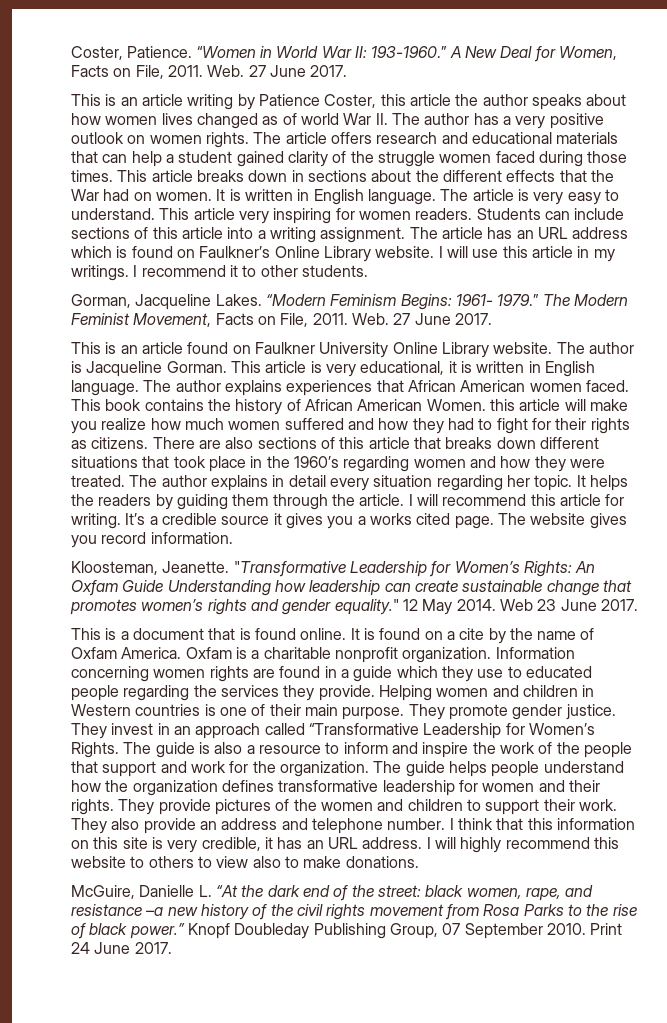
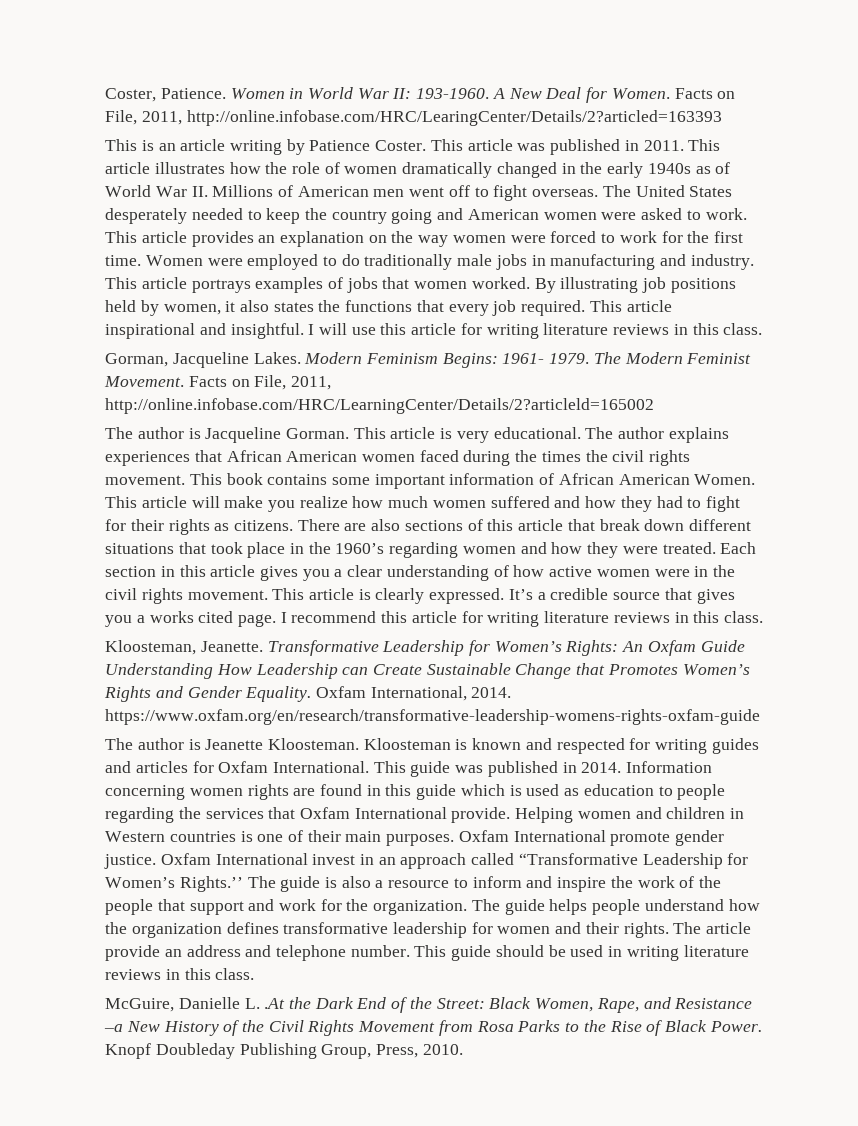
[196,46,256,58] “Women -> [230,88,285,99] Women
[371,46,448,58] 193-1960.” -> [416,88,490,99] 193-1960.
[558,46,617,60] [71,65,348,79] Women, Facts on File, 2011. Web. 27 June 2017. -> [611,88,736,99] [105,110,722,126] Women. Facts on File, 2011, http://online.infobase.com/HRC/LearingCenter/Details/2?articled=163393
[324,94,627,110] [71,113,258,129] Coster, this article the author speaks about how women lives changed -> [375,139,721,155] [105,162,691,178] Coster. This article was published in 2011. This article illustrates how the role of women dramatically changed in the early 1940s
[300,113,339,125] world -> [105,185,152,197] World
[391,113,604,129] [71,132,619,148] [71,151,628,167] [71,170,614,182] [71,189,619,205] [71,208,625,224] [71,227,629,243] [71,246,435,262] The author has a very positive outlook on women rights. The article offers research and educational materials that can help a student gained clarity of the struggle women faced during those times. This article breaks down in sections about the different effects that the War had on women. It is written in English language. The article is very easy to understand. This article very inspiring for women readers. Students can include sections of this article into a writing assignment. The article has an URL address which is found on Faulkner’s Online Library website. -> [212,185,733,201] [105,208,747,224] [105,231,743,247] [105,254,754,270] [105,277,736,293] [105,300,672,316] [105,323,304,339] Millions of American men went off to fight overseas. The United States desperately needed to keep the country going and American women were asked to work. This article provides an explanation on the way women were forced to work for the first time. Women were employed to do traditionally male jobs in manufacturing and industry. This article portrays examples of jobs that women worked. By illustrating job positions held by women, it also states the functions that every job required. This article inspirational and insightful.
[577,246,615,262] [71,265,368,281] in my writings. I recommend it to other students. -> [460,323,763,339] for writing literature reviews in this class.
[265,294,326,306] “Modern -> [304,352,363,364] Modern
[497,294,540,306] 1979.” -> [549,353,590,364] 1979.
[133,313,492,327] [71,342,553,358] Movement, Facts on File, 2011. Web. 27 June 2017. // This is an article found on Faulkner University Online Library website. -> [104,375,332,390] [105,398,655,414] Movement. Facts on File, 2011, http://online.infobase.com/HRC/LearningCenter/Details/2?articleld=165002 //
[360,361,595,377] [71,380,140,396] educational, it is written in English language. -> [493,427,581,439] educational.
[585,380,629,392] [71,399,283,415] faced. This book contains the history -> [419,450,691,466] [105,473,535,489] faced during the times the civil rights movement. This book contains some important information
[489,399,515,411] this -> [105,496,138,508] This
[445,437,493,449] breaks -> [599,519,640,531] break
[129,475,628,491] [71,494,625,510] [71,513,122,529] The author explains in detail every situation regarding her topic. It helps the readers by guiding them through the article. I will recommend this article for writing. -> [720,542,757,554] [105,565,735,581] [105,588,505,604] Each section in this article gives you a clear understanding of how active women were in the civil rights movement. This article is clearly expressed.
[273,513,282,525] it -> [664,588,692,600] that
[497,513,627,529] [71,532,233,548] The website gives you record information. -> [280,611,763,627] I recommend this article for writing literature reviews in this class.
[233,561,346,577] "Transformative -> [267,640,379,656] Transformative
[274,580,632,596] [70,599,638,615] [71,628,595,644] [71,647,492,663] how leadership can create sustainable change that promotes women’s rights and gender equality." 12 May 2014. Web 23 June 2017. // This is a document that is found online. It is found on a cite by the name of Oxfam America. Oxfam is a charitable nonprofit organization. -> [216,663,750,679] [104,686,512,702] [105,709,761,725] [105,738,759,754] [105,761,622,777] How Leadership can Create Sustainable Change that Promotes Women’s Rights and Gender Equality. Oxfam International, 2014. https://www.oxfam.org/en/research/transformative-leadership-womens-rights-oxfam-guide // The author is Jeanette Kloosteman. Kloosteman is known and respected for writing guides and articles for Oxfam International. This guide was published in 2014.
[340,669,349,678] a -> [385,784,412,796] this
[441,666,592,682] they use to educated -> [509,784,673,796] is used as education to
[283,685,315,701] they -> [268,807,447,819] that Oxfam International
[342,704,445,720] purpose. They -> [386,830,606,846] purposes. Oxfam International
[71,723,108,739] They -> [160,853,308,865] Oxfam International
[71,742,120,758] Rights. -> [179,876,243,892] Rights.’’
[118,799,617,815] [71,818,140,834] They provide pictures of the women and children to support their work. They also -> [673,922,752,934] The article
[449,818,635,830] [71,837,619,853] [71,856,419,868] [71,885,594,901] [71,904,444,920] I think that this information on this site is very credible, it has an URL address. I will highly recommend this website to others to view also to make donations. // McGuire, Danielle L. “At the dark end of the street: black women, rape, and resistance –a new history of the civil rights movement -> [414,945,749,961] [105,968,255,980] [105,997,753,1013] [104,1020,436,1036] This guide should be used in writing literature reviews in this class. // McGuire, Danielle L. .At the Dark End of the Street: Black Women, Rape, and Resistance –a New History of the Civil Rights Movement
[612,904,637,916] [71,923,623,939] [71,942,172,954] rise of black power.” Knopf Doubleday Publishing Group, 07 September 2010. Print 24 June 2017. -> [609,1020,762,1036] [105,1043,463,1059] Rise of Black Power. Knopf Doubleday Publishing Group, Press, 2010.

